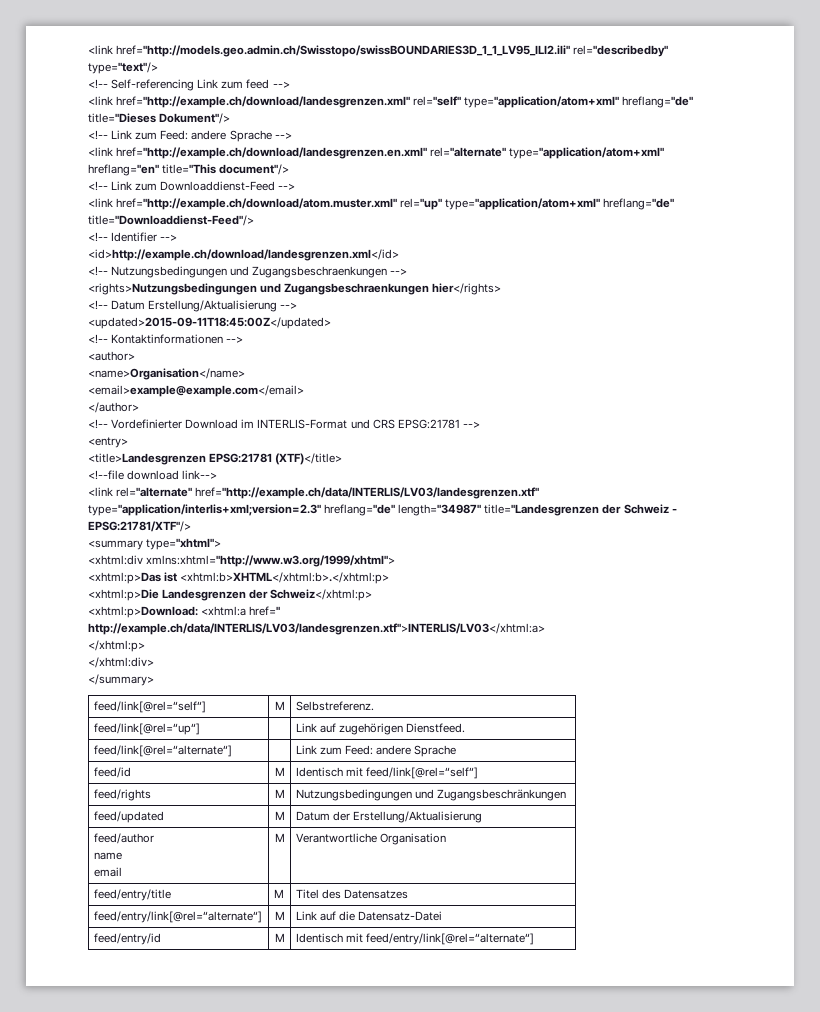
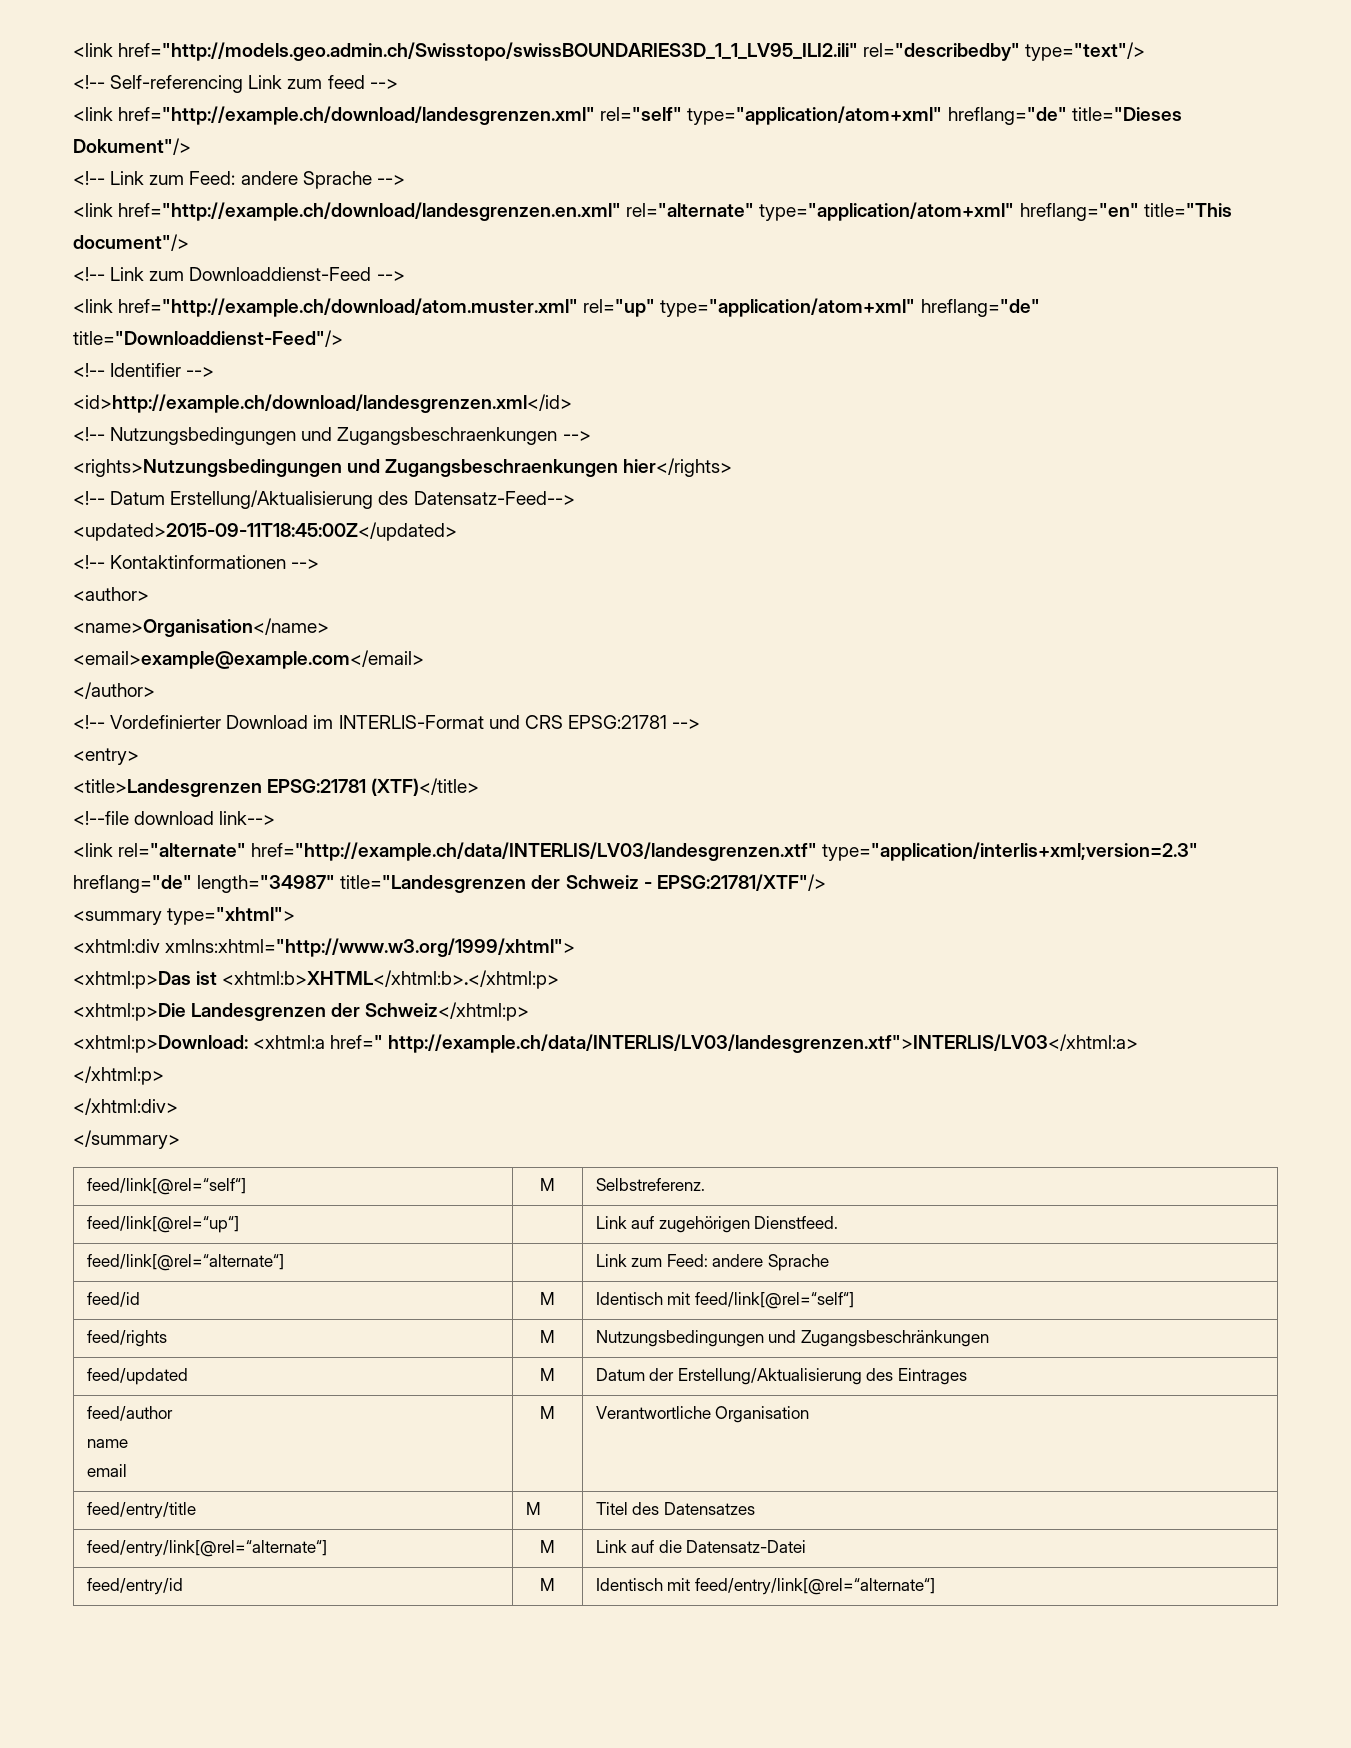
[280,302,298,309] --> -> [378,491,575,505] des Datensatz-Feed-->
(482, 817) none -> [866,1368,968,1385] des Eintrages

